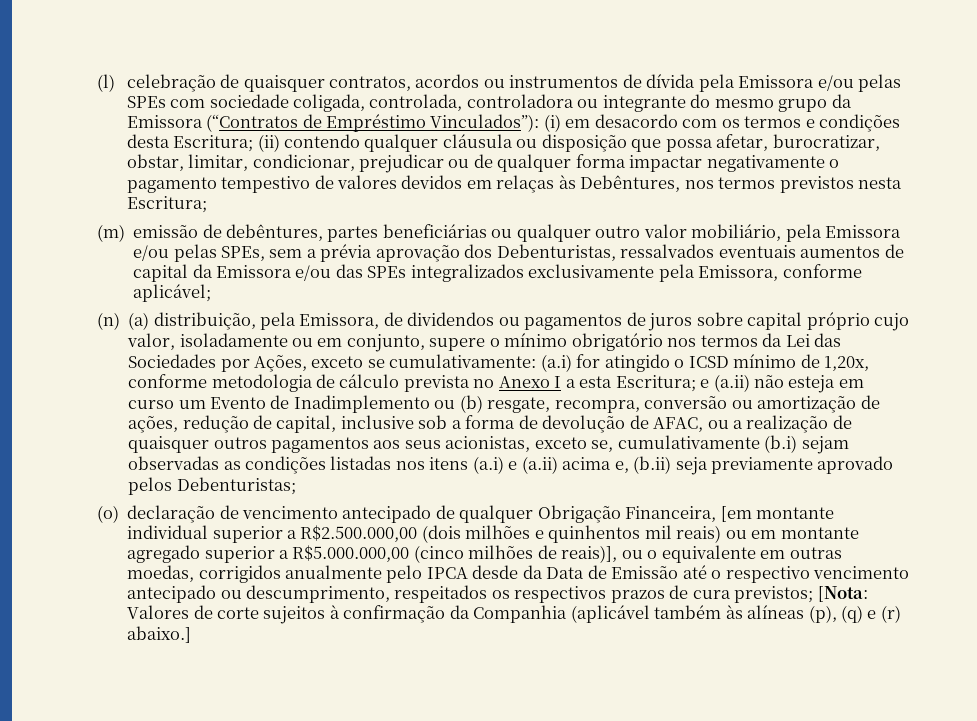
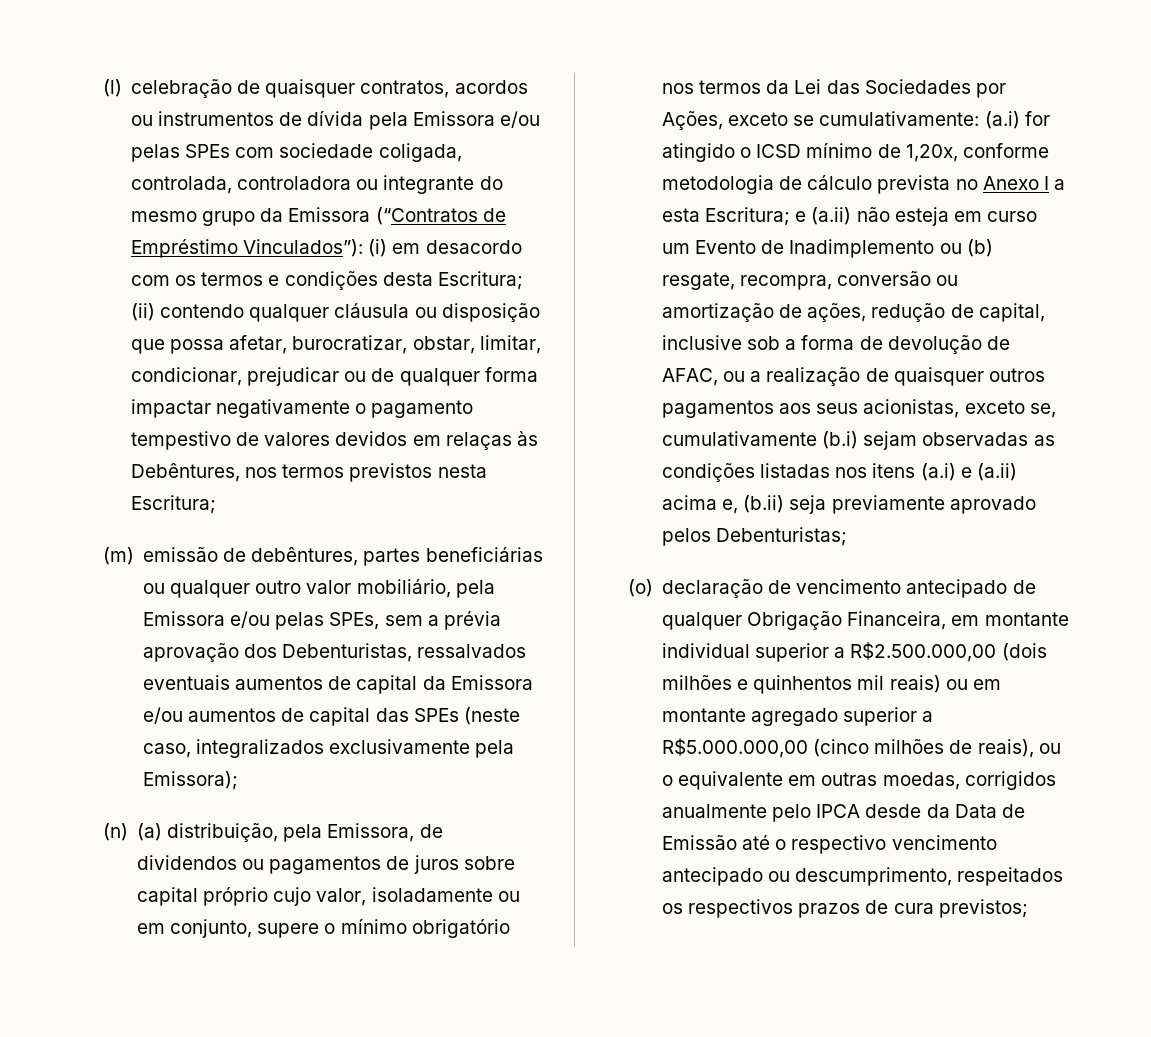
[335,264,862,282] [133,284,212,302] das SPEs integralizados exclusivamente pela Emissora, conforme aplicável; -> [188,707,520,726] [143,739,515,758] [143,771,239,790] aumentos de capital das SPEs (neste caso, integralizados exclusivamente pela Emissora);
[720,506,752,522] [em -> [951,615,980,626] em
[561,545,618,563] reais)], -> [977,739,1034,758] reais),
[817,586,868,602] [127,605,901,624] [127,626,192,643] [Nota: Valores de corte sujeitos à confirmação da Companhia (aplicável também às alíneas (p), (q) e (r) abaixo.] -> (1028, 908) none

